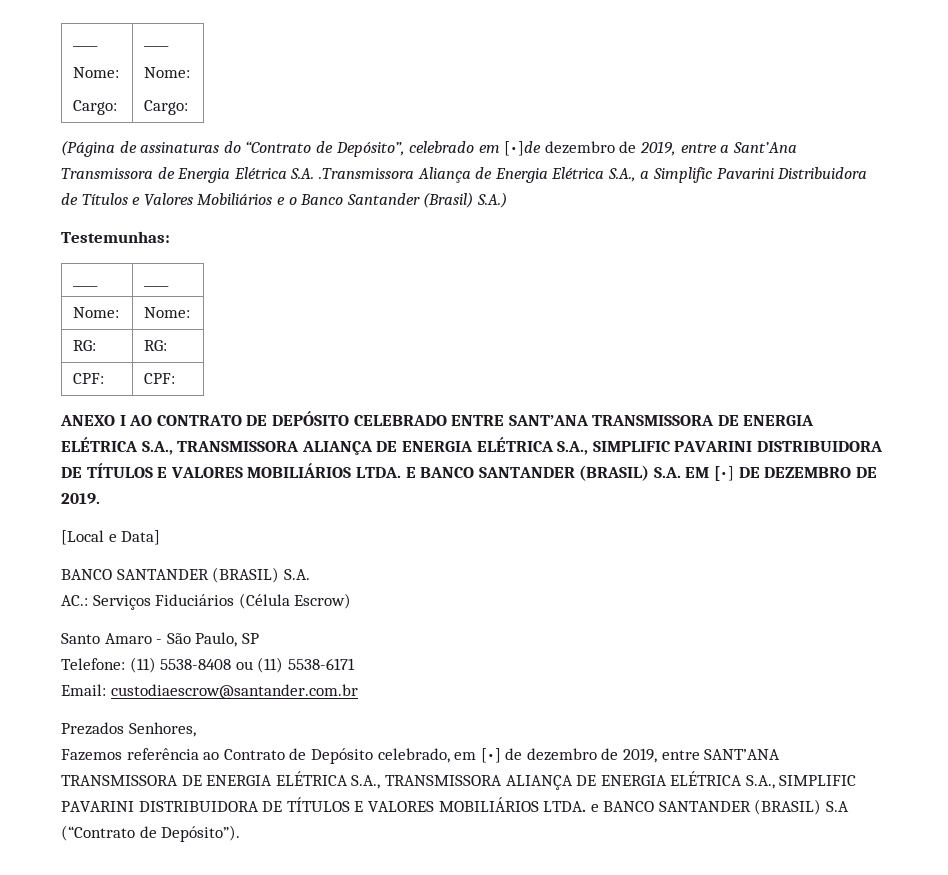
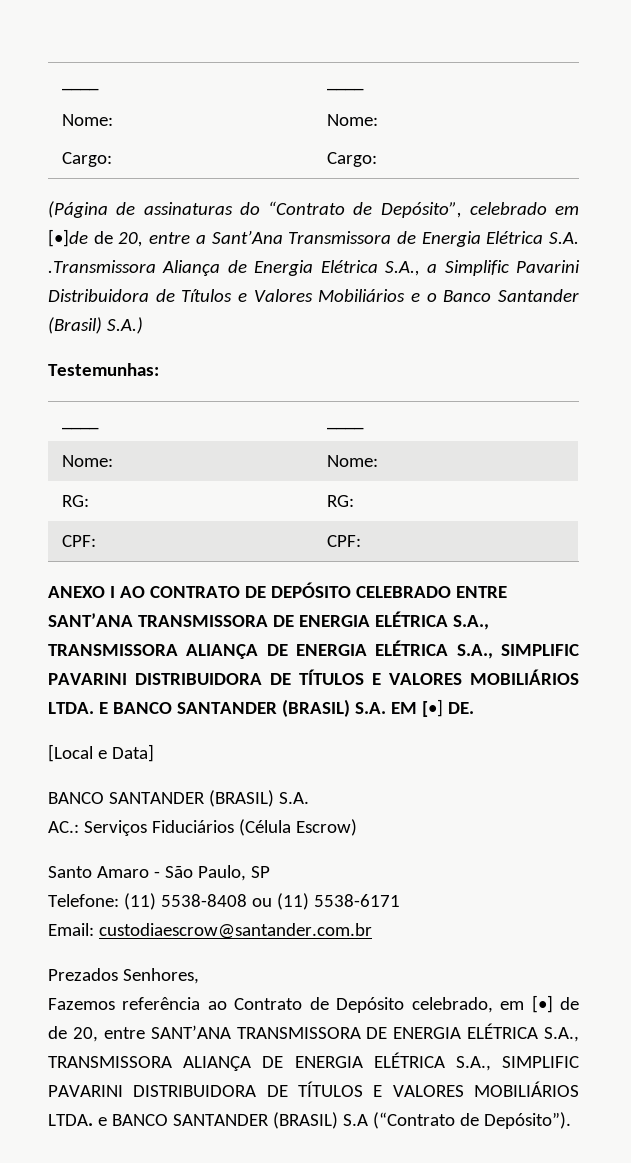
[544,141,677,156] dezembro de 2019, -> [93,231,144,247] de 20,
[738,467,877,478] [61,493,100,504] DE DEZEMBRO DE 2019. -> [447,702,474,714] DE.
[526,748,658,763] dezembro de 2019, -> [48,1026,98,1042] de 20,

